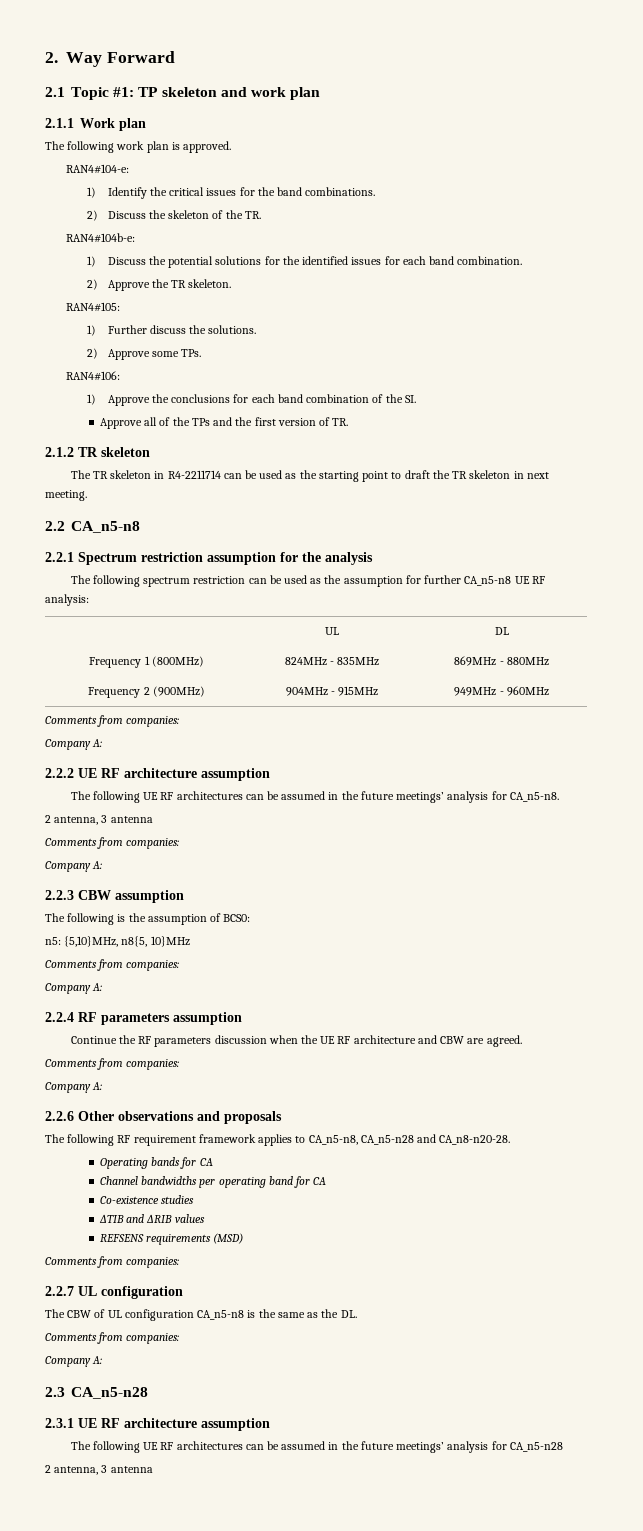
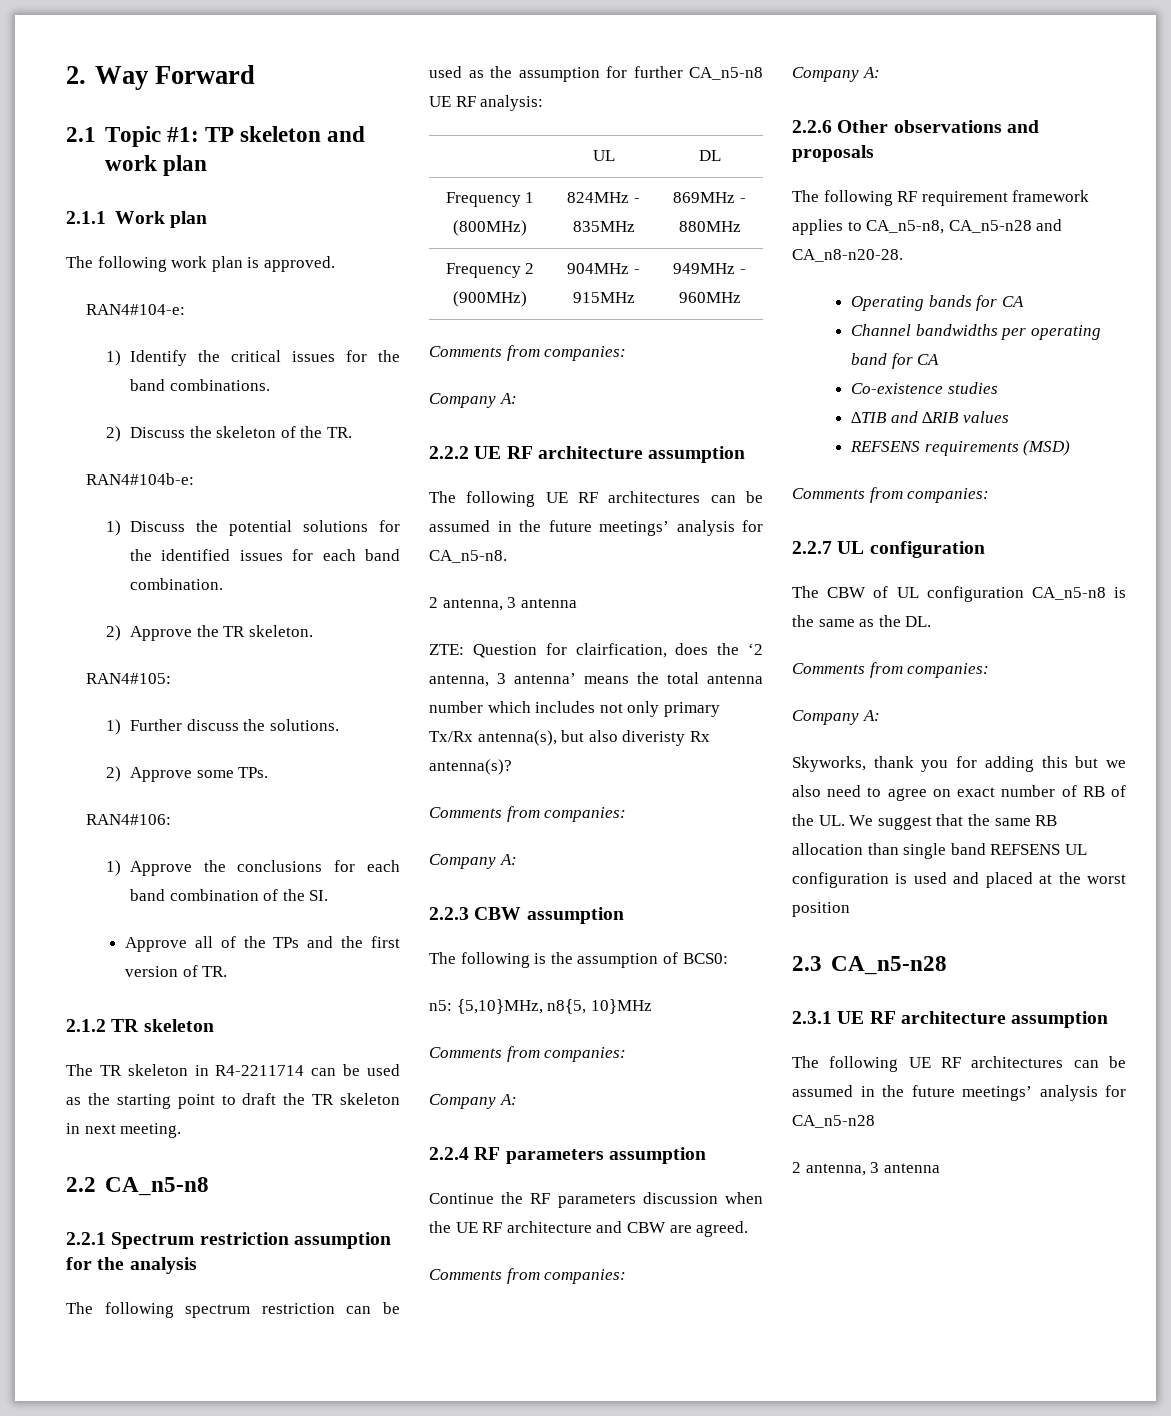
(153, 819) none -> [429,643,763,658] [429,672,763,687] [429,701,720,717] [429,730,710,746] [429,759,512,775] // ZTE: Question for clairfication, does the ‘2 antenna, 3 antenna’ means the total antenna number which includes not only primary Tx/Rx antenna(s), but also diveristy Rx antenna(s)?
(103, 1360) none -> [792,756,1126,772] [792,785,1126,801] [792,814,1058,830] [792,843,1087,859] [792,872,1126,888] [792,902,850,917] // Skyworks, thank you for adding this but we also need to agree on exact number of RB of the UL. We suggest that the same RB allocation than single band REFSENS UL configuration is used and placed at the worst position

